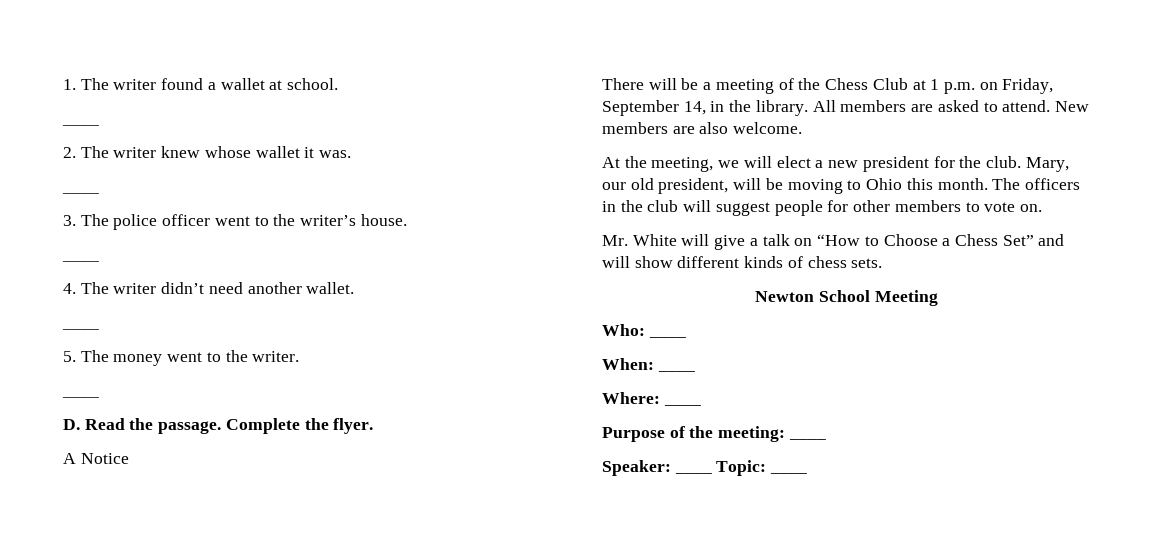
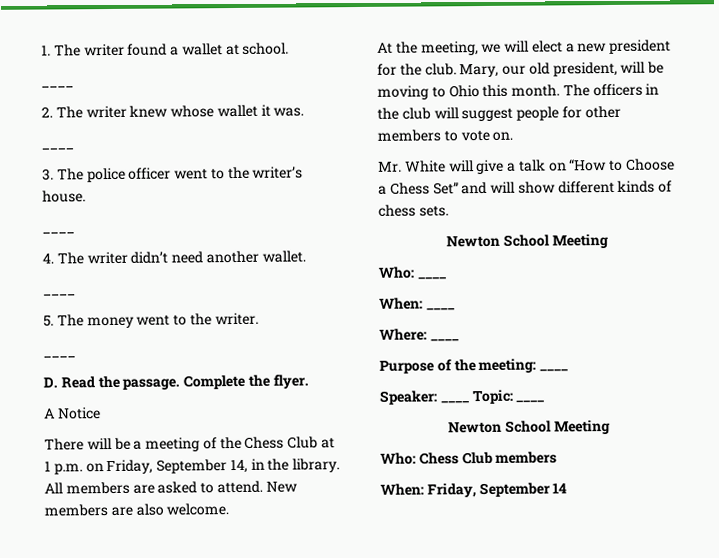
(808, 473) none -> [448,419,611,435] [380,451,558,465] [380,482,568,498] // Newton School Meeting // Who: Chess Club members // When: Friday, September 14

